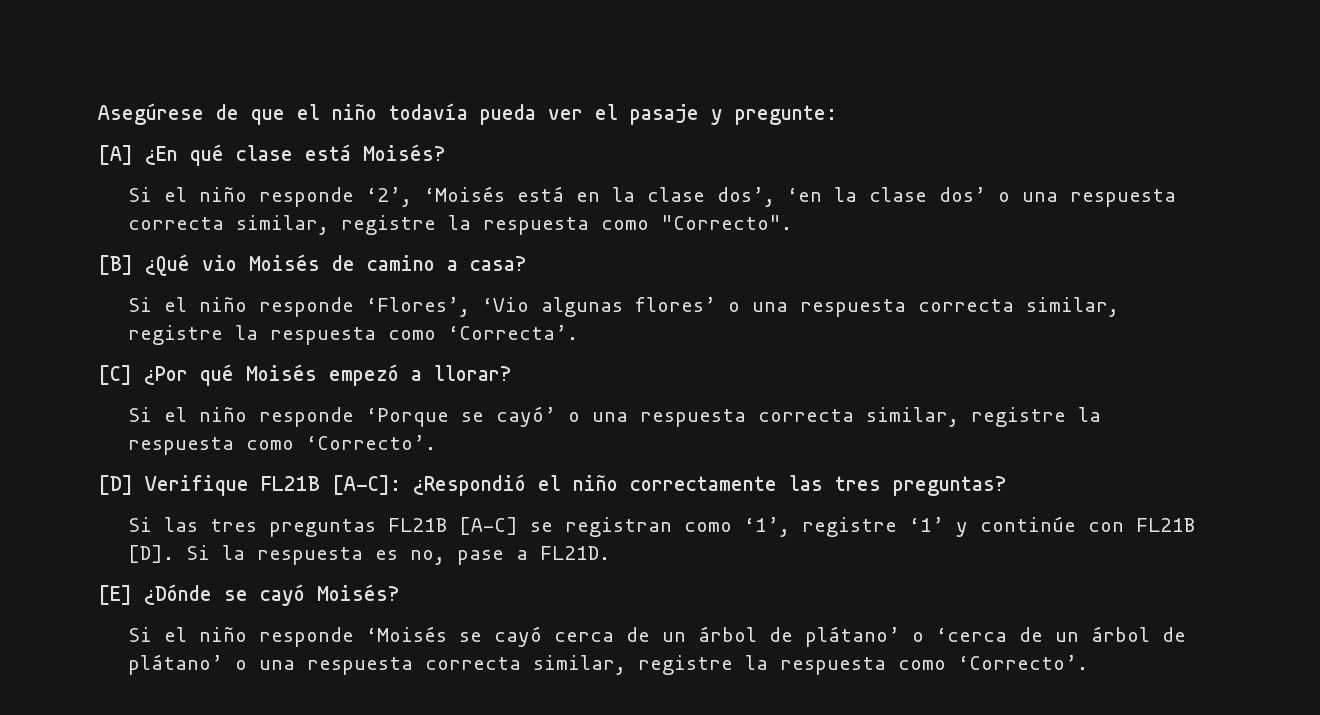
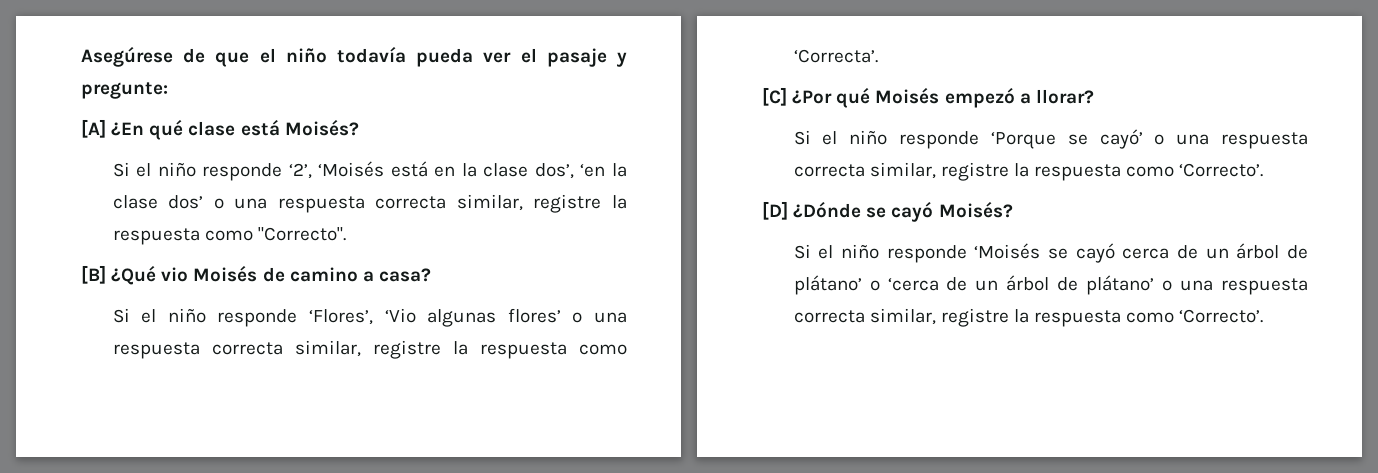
[145,474,1006,496] [128,516,1196,537] [128,545,611,565] [98,585,132,605] Verifique FL21B [A-C]: ¿Respondió el niño correctamente las tres preguntas? // Si las tres preguntas FL21B [A-C] se registran como ‘1’, registre ‘1’ y continúe con FL21B [D]. Si la respuesta es no, pase a FL21D. // [E] -> (788, 210) none

